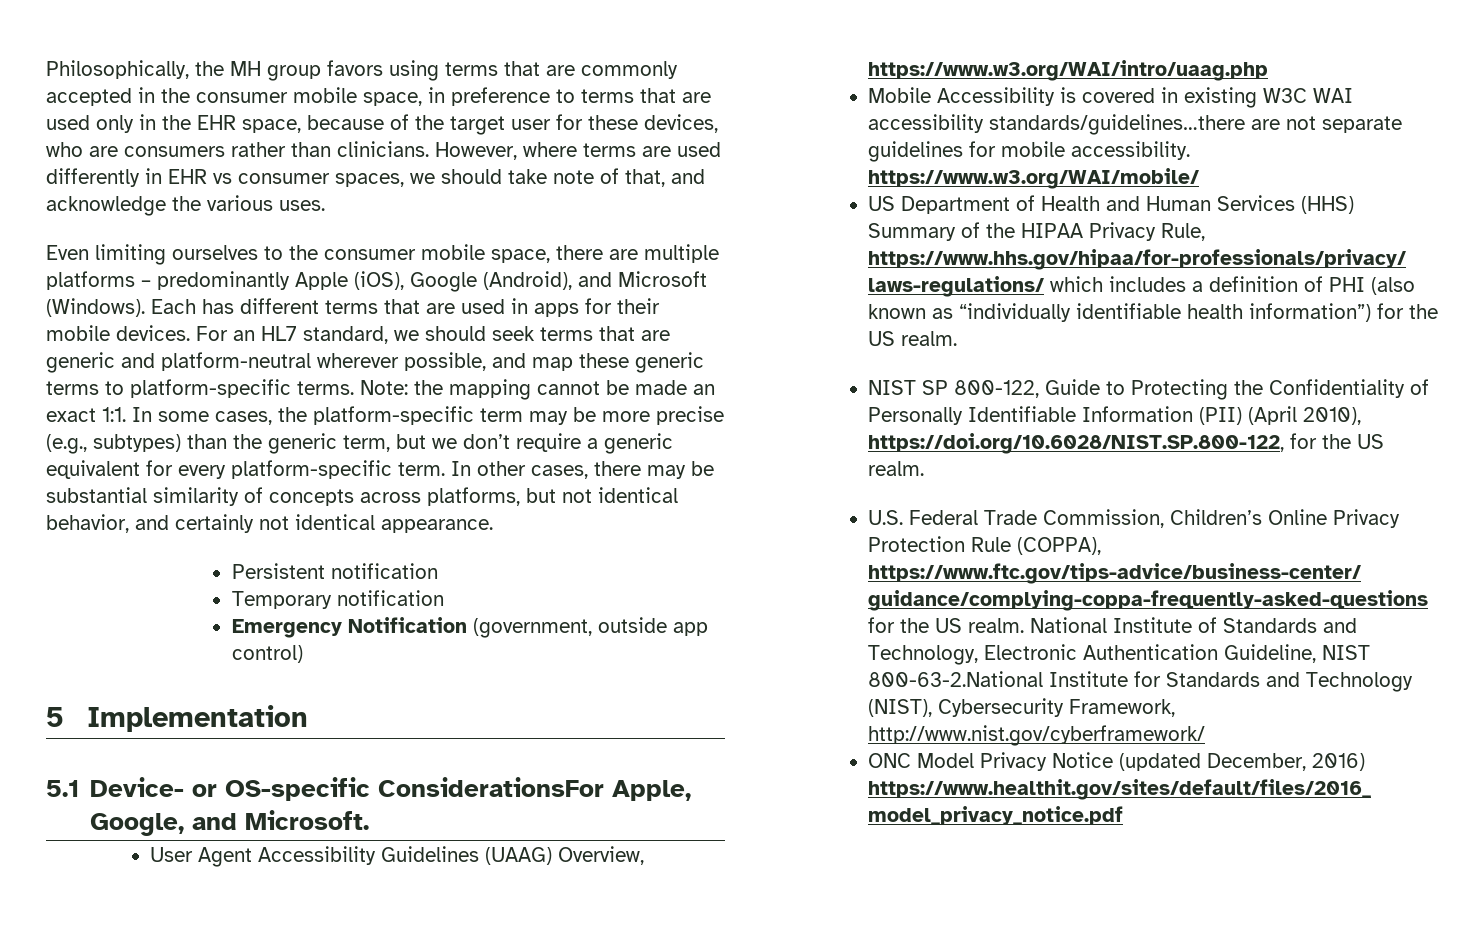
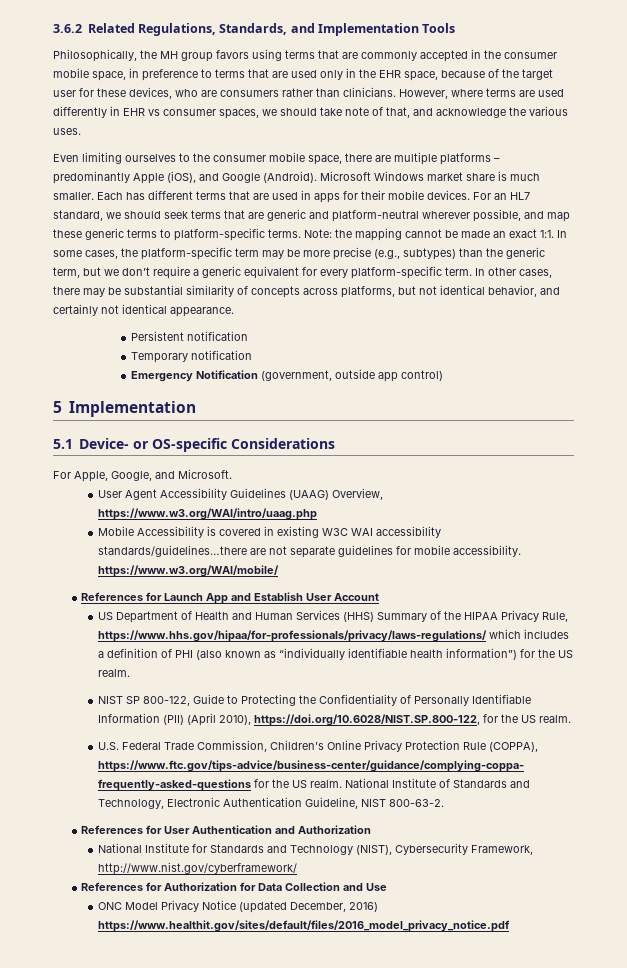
(46, 69) none -> [53,23,456,36] 3.6.2 Related Regulations, Standards, and Implementation Tools //
[410,271,707,292] [46,298,145,317] Google (Android), and Microsoft (Windows). -> [199,171,540,183] [53,192,94,200] and Google (Android). Microsoft Windows market share is much smaller.
[378,777,605,797] ConsiderationsFor -> [230,438,335,449] [53,471,71,479] Considerations // For
(1200, 178) none -> [81,592,380,604] // References for Launch App and Establish User Account
[868,671,1044,687] 800-63-2.National -> [388,799,444,807] [81,825,372,834] [97,843,142,853] 800-63-2. // References for User Authentication and Authorization // National
(1206, 735) none -> [81,882,388,891] // References for Authorization for Data Collection and Use

